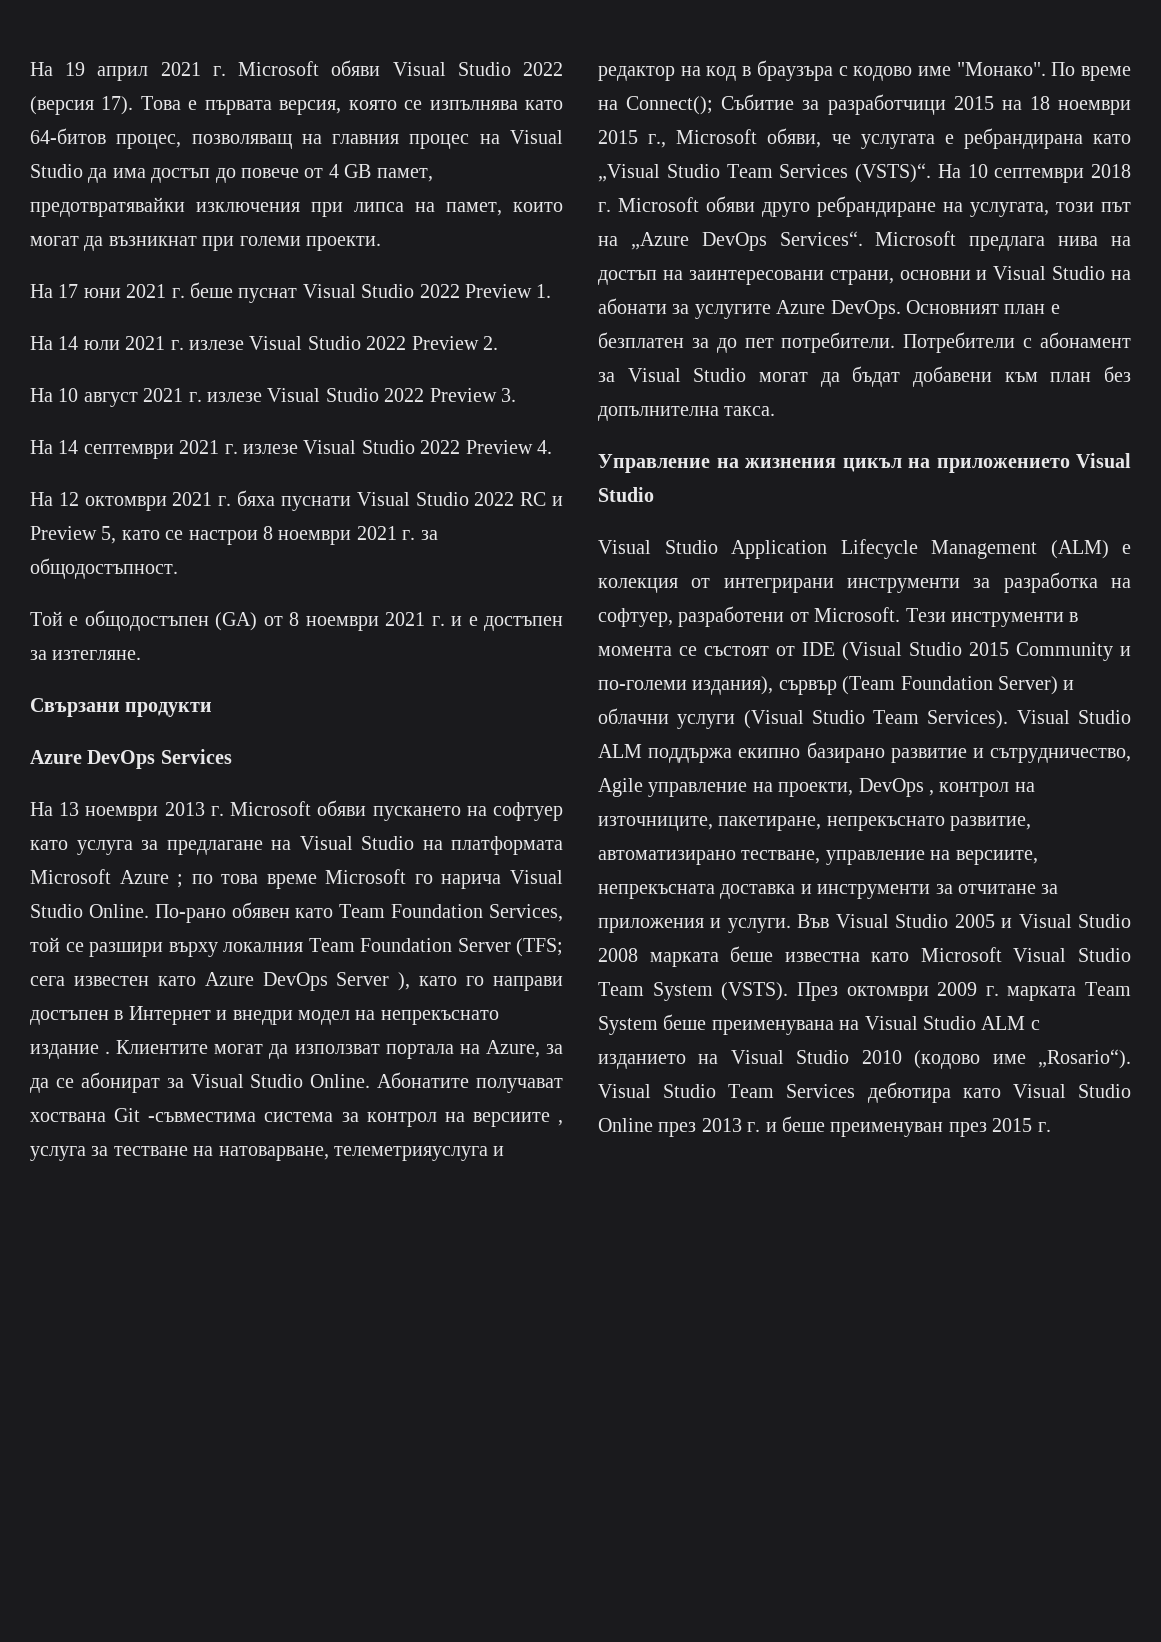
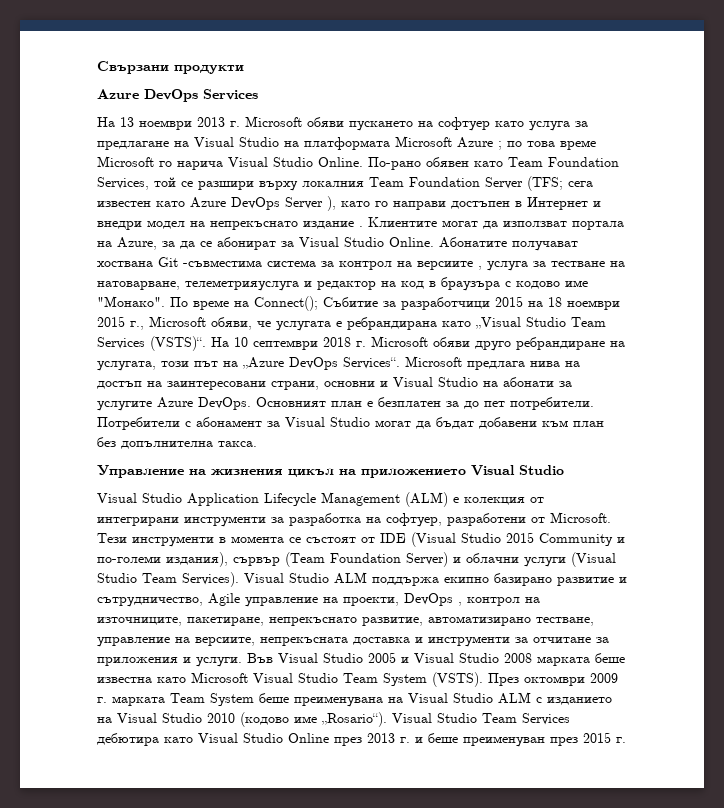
[30,60,563,81] [30,96,563,115] [30,128,563,149] [30,164,433,183] [30,197,563,217] [30,236,381,251] [30,282,552,303] [30,336,498,350] [30,388,516,407] [30,440,552,459] [30,490,563,511] [30,526,438,545] [30,558,178,579] [30,610,563,631] [30,650,142,660] На 19 април 2021 г. Microsoft обяви Visual Studio 2022 (версия 17). Това е първата версия, която се изпълнява като 64-битов процес, позволяващ на главния процес на Visual Studio да има достъп до повече от 4 GB памет, предотвратявайки изключения при липса на памет, които могат да възникнат при големи проекти. // На 17 юни 2021 г. беше пуснат Visual Studio 2022 Preview 1. // На 14 юли 2021 г. излезе Visual Studio 2022 Preview 2. // На 10 август 2021 г. излезе Visual Studio 2022 Preview 3. // На 14 септември 2021 г. излезе Visual Studio 2022 Preview 4. // На 12 октомври 2021 г. бяха пуснати Visual Studio 2022 RC и Preview 5, като се настрои 8 ноември 2021 г. за общодостъпност. // Той е общодостъпен (GA) от 8 ноември 2021 г. и е достъпен за изтегляне. // -> (97, 67) none

